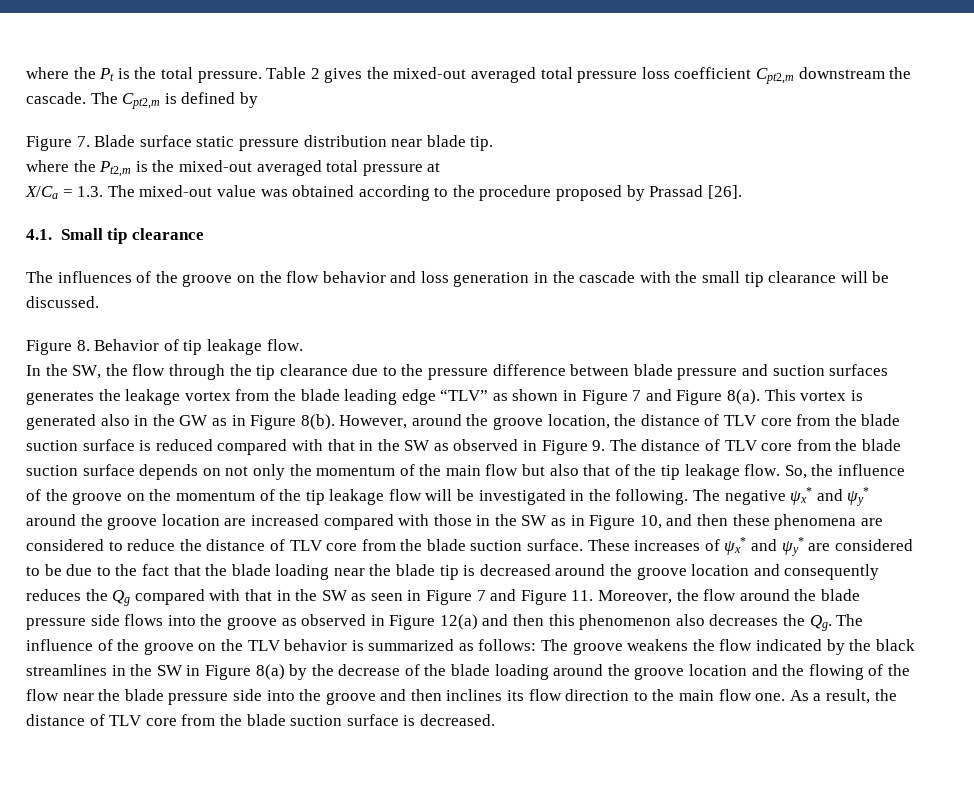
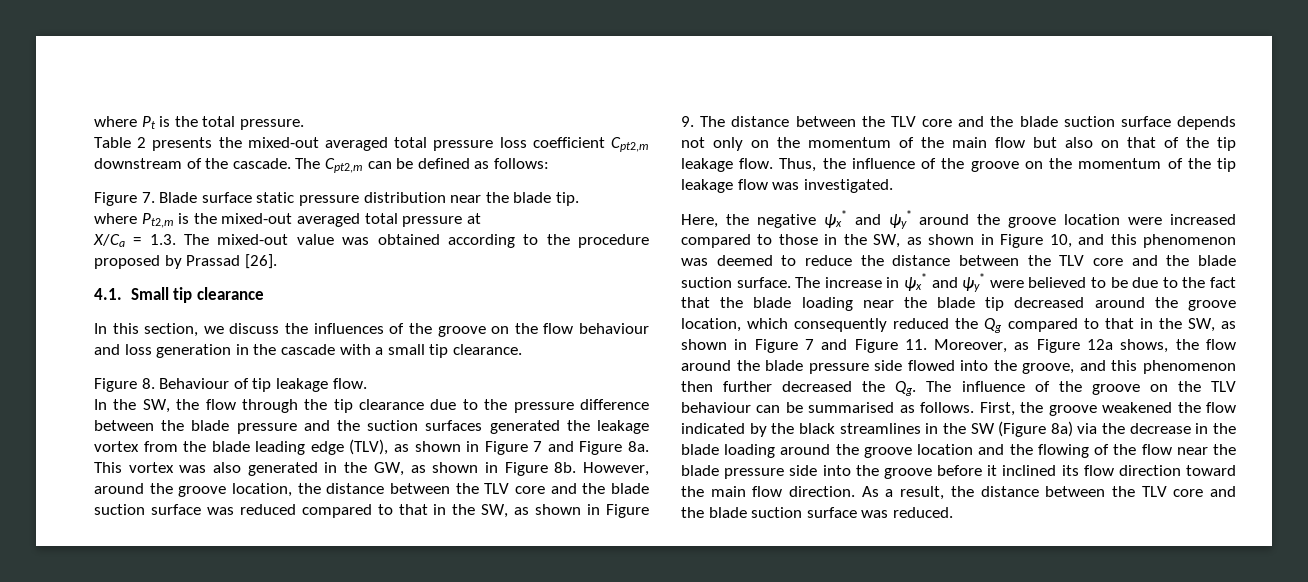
[26,67,96,79] where the -> [94,116,137,127] where
(262, 77) none -> (304, 124) //
[324,68,363,83] gives -> [152,137,213,151] presents
(885, 73) none -> [186,158,202,169] of
[164,92,258,108] is defined by -> [367,158,549,169] can be defined as follows:
(423, 143) none -> [485,192,509,203] the
[73,160,96,172] the -> (137, 218) none
[26,271,53,283] The -> [94,323,309,337] In this section, we discuss the
[322,271,386,283] behavior -> [578,323,649,334] behaviour
[675,271,698,283] the -> [375,347,384,355] a
[768,271,890,283] [26,296,99,308] clearance will be discussed. -> [452,344,522,355] clearance.
[94,339,160,351] Behavior -> [159,378,230,389] Behaviour
(630, 370) none -> [161,420,185,431] the
(769, 370) none -> [337,420,360,431] the
[26,391,94,405] generates -> [489,420,560,434] generated
[440,389,761,405] “TLV” as shown in Figure 7 and Figure 8(a). -> [349,439,649,455] (TLV), as shown in Figure 7 and Figure 8a.
[850,390,863,401] [26,414,335,430] is generated also in the GW as in Figure 8(b). -> [179,462,577,476] was also generated in the GW, as shown in Figure 8b.
[704,414,901,426] [26,439,152,451] of TLV core from the blade suction surface is -> [389,483,649,494] [94,504,234,515] between the TLV core and the blade suction surface was
[291,439,519,451] with that in the SW as observed -> [377,504,582,518] to that in the SW, as shown
[705,439,831,451] of TLV core from -> [795,116,985,127] between the TLV core and
[202,468,221,476] on -> (1236, 123) none
(285, 472) none -> [751,140,769,148] on
(579, 470) none -> [1101,140,1119,148] on
[784,465,807,479] So, -> [779,158,817,172] Thus,
[425,489,721,505] will be investigated in the following. The -> [772,179,893,193] [681,214,749,228] was investigated. // Here, the
[224,518,247,526] are -> [1128,217,1163,225] were
[398,514,430,526] with -> [757,234,773,245] to
[521,515,567,526] SW as -> [873,234,975,248] SW, as shown
[697,514,883,530] [26,539,104,551] then these phenomena are considered -> [1110,234,1236,248] [681,255,773,266] this phenomenon was deemed
[269,539,396,551] of TLV core from -> [959,255,1158,266] between the TLV core and
[587,537,913,556] These increases of ψx* and ψy* are considered -> [795,273,1087,292] The increase in ψx* and ψy* were believed
[463,565,476,576] is -> (1005, 304) none
[691,564,880,580] [26,589,81,601] location and consequently reduces -> [681,318,950,332] location, which consequently reduced
[209,589,403,601] with that in the SW as seen -> [1083,318,1236,332] [681,339,727,350] to that in the SW, as shown
(673, 597) none -> [1014,339,1169,353] as Figure 12a shows,
[124,614,779,630] flows into the groove as observed in Figure 12(a) and then this phenomenon also decreases -> [907,360,1236,374] [681,381,853,392] flowed into the groove, and this phenomenon then further decreased
[284,639,689,655] behavior is summarized as follows: The groove weakens -> [681,402,1173,416] behaviour can be summarised as follows. First, the groove weakened
[186,664,308,680] in Figure 8(a) by -> [998,421,1098,437] (Figure 8a) via
[404,664,420,676] of -> [1195,423,1209,434] in
[380,689,503,701] and then inclines -> [937,465,1057,476] before it inclined
[633,689,786,701] to the main flow one. -> [1186,465,1236,476] [681,486,856,497] toward the main flow direction.
[89,714,495,726] of TLV core from the blade suction surface is decreased. -> [1045,486,1236,497] [681,507,953,518] between the TLV core and the blade suction surface was reduced.

